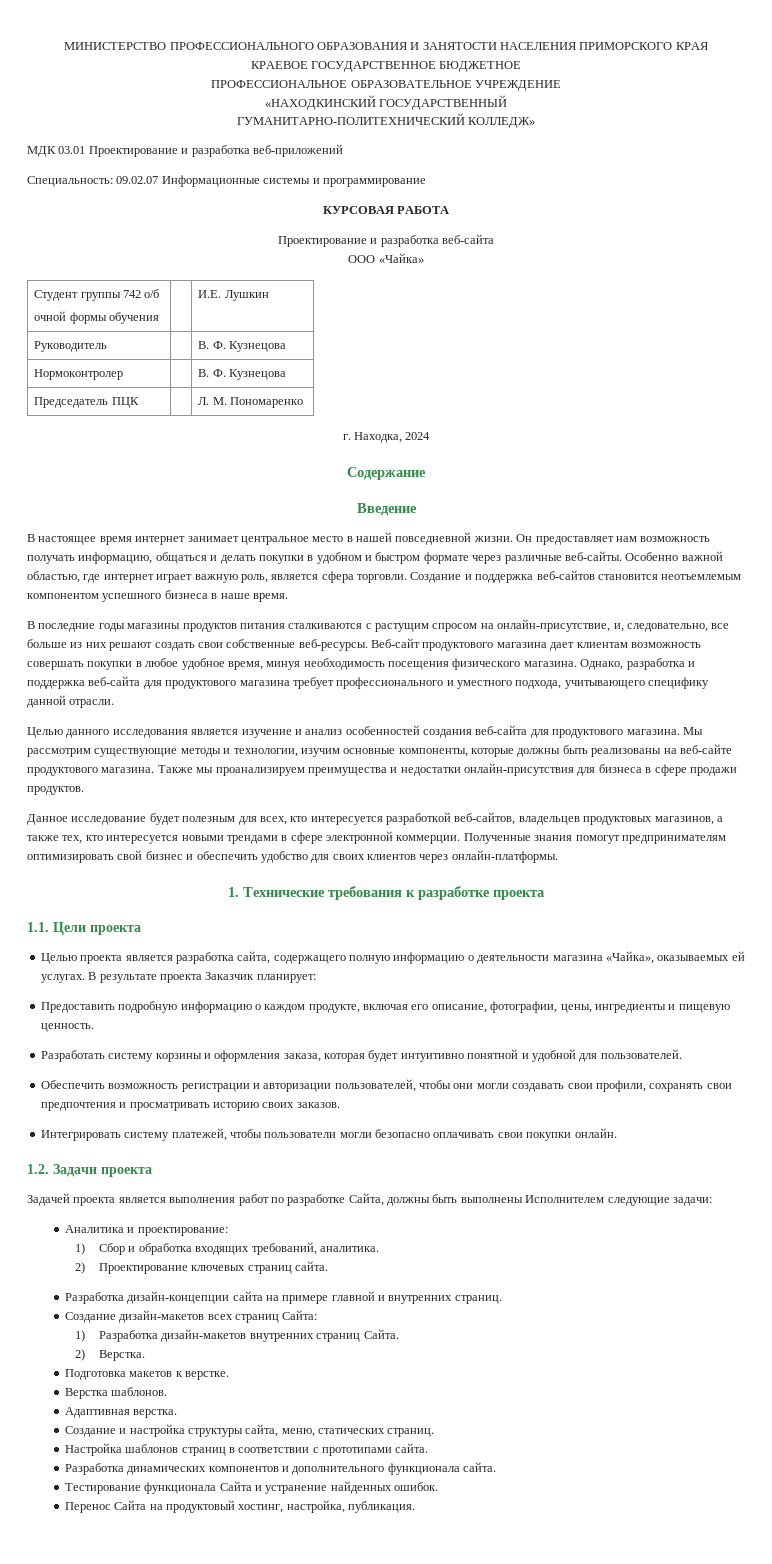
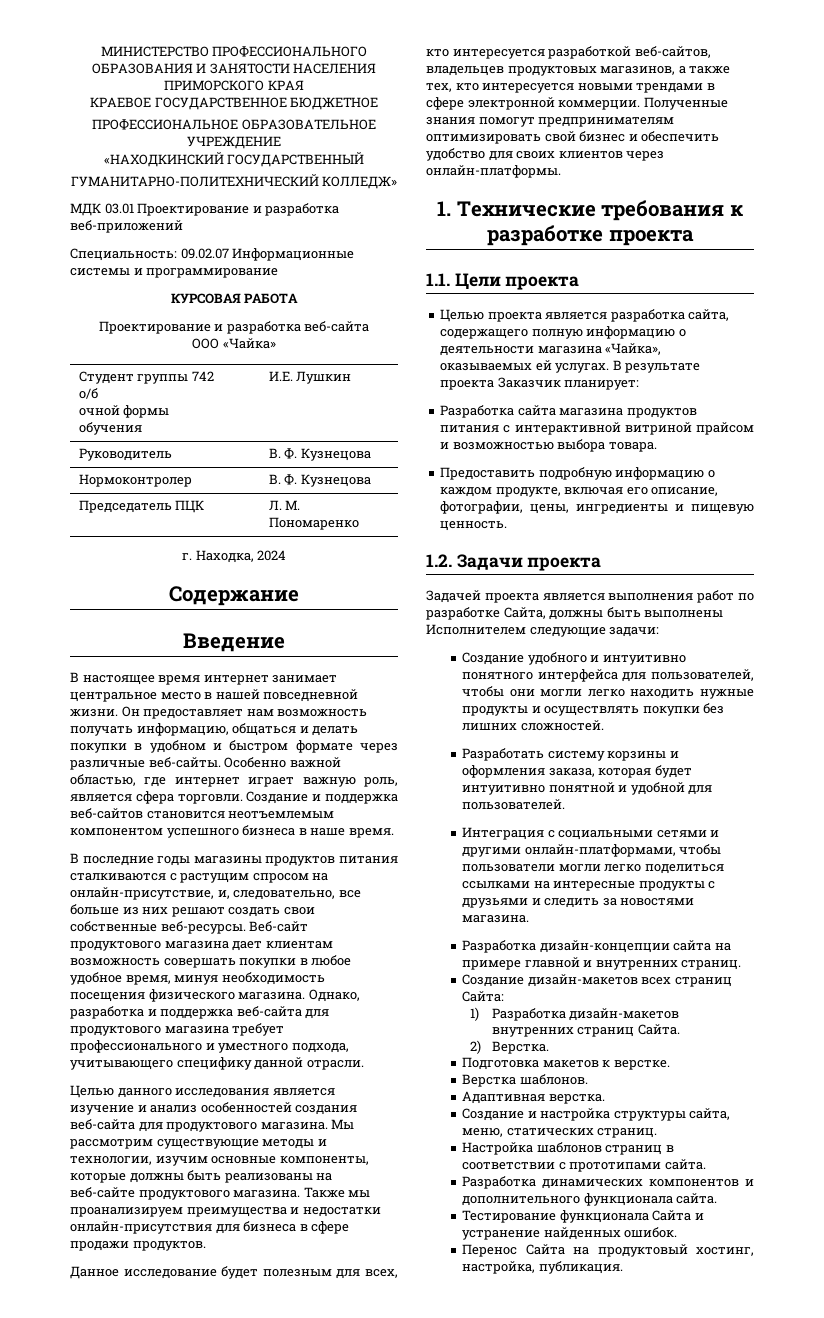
(316, 978) none -> [440,405,697,418] [440,422,754,435] [440,439,657,452] // Разработка сайта магазина продуктов питания с интерактивной витриной прайсом и возможностью выбора товара.
[40,1049,682,1062] [40,1079,732,1092] [40,1102,340,1111] [40,1128,617,1141] // Разработать систему корзины и оформления заказа, которая будет интуитивно понятной и удобной для пользователей. // Обеспечить возможность регистрации и авторизации пользователей, чтобы они могли создавать свои профили, сохранять свои предпочтения и просматривать историю своих заказов. // Интегрировать систему платежей, чтобы пользователи могли безопасно оплачивать свои покупки онлайн. -> (508, 526) none
[64,1225,228,1236] [75,1242,379,1255] [75,1261,329,1274] Аналитика и проектирование: // 1) Сбор и обработка входящих требований, аналитика. // 2) Проектирование ключевых страниц сайта. -> [462,652,686,665] [462,669,754,682] [462,686,754,699] [462,703,725,716] [462,720,604,731] [462,748,679,761] [462,765,692,778] [462,782,713,795] [462,799,566,810] [462,827,720,840] [462,844,722,857] [462,864,724,874] [462,881,716,891] [462,898,695,908] [462,915,530,923] Создание удобного и интуитивно понятного интерфейса для пользователей, чтобы они могли легко находить нужные продукты и осуществлять покупки без лишних сложностей. // Разработать систему корзины и оформления заказа, которая будет интуитивно понятной и удобной для пользователей. // Интеграция с социальными сетями и другими онлайн-платформами, чтобы пользователи могли легко поделиться ссылками на интересные продукты с друзьями и следить за новостями магазина.

